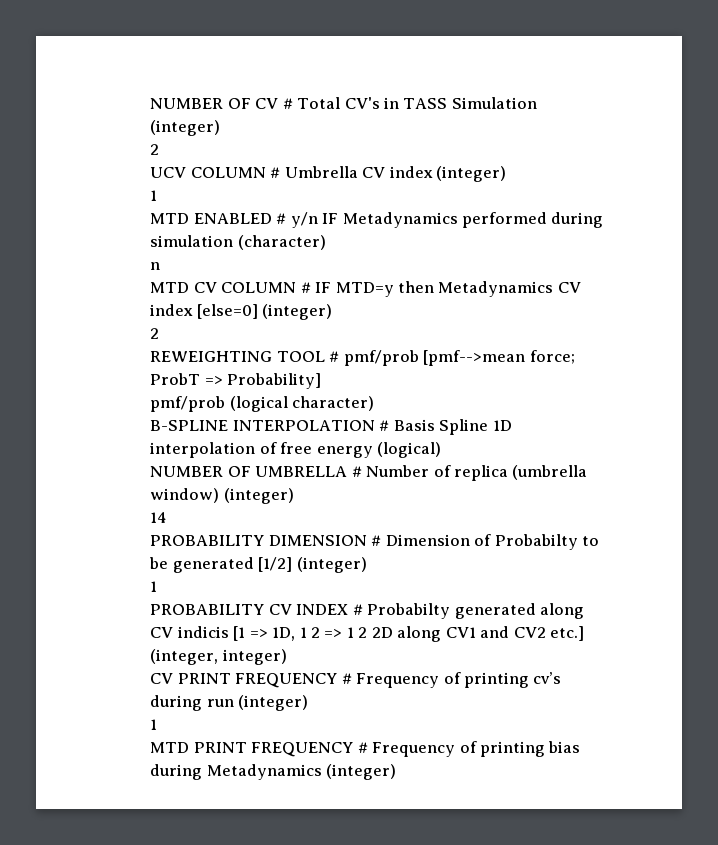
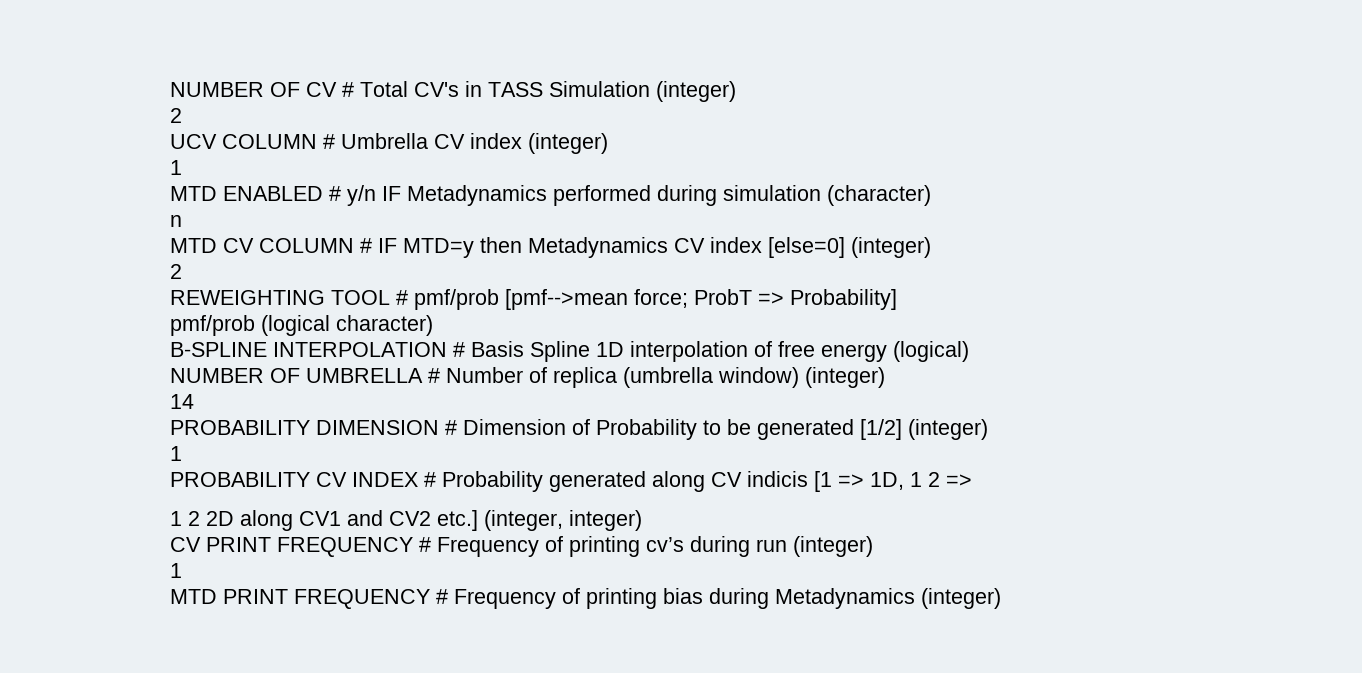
[494,534,578,550] Probabilty -> [595,419,697,440] Probability
[367,603,451,619] Probabilty -> [441,471,543,492] Probability
(343, 633) none -> (972, 480) //

